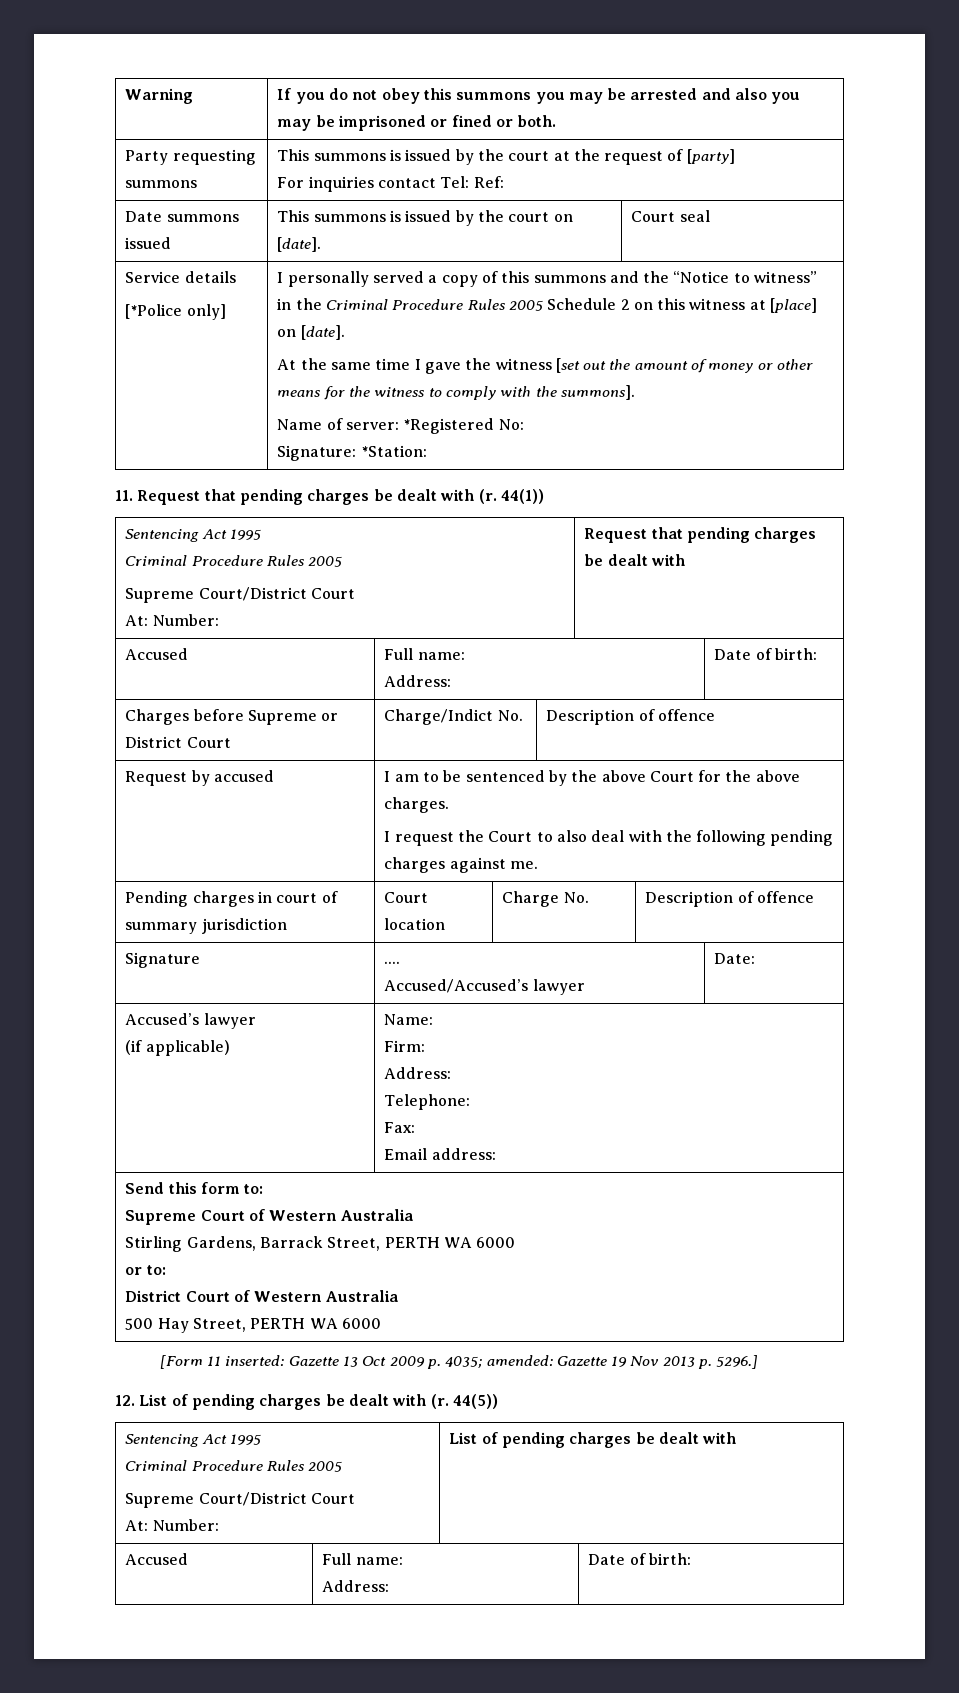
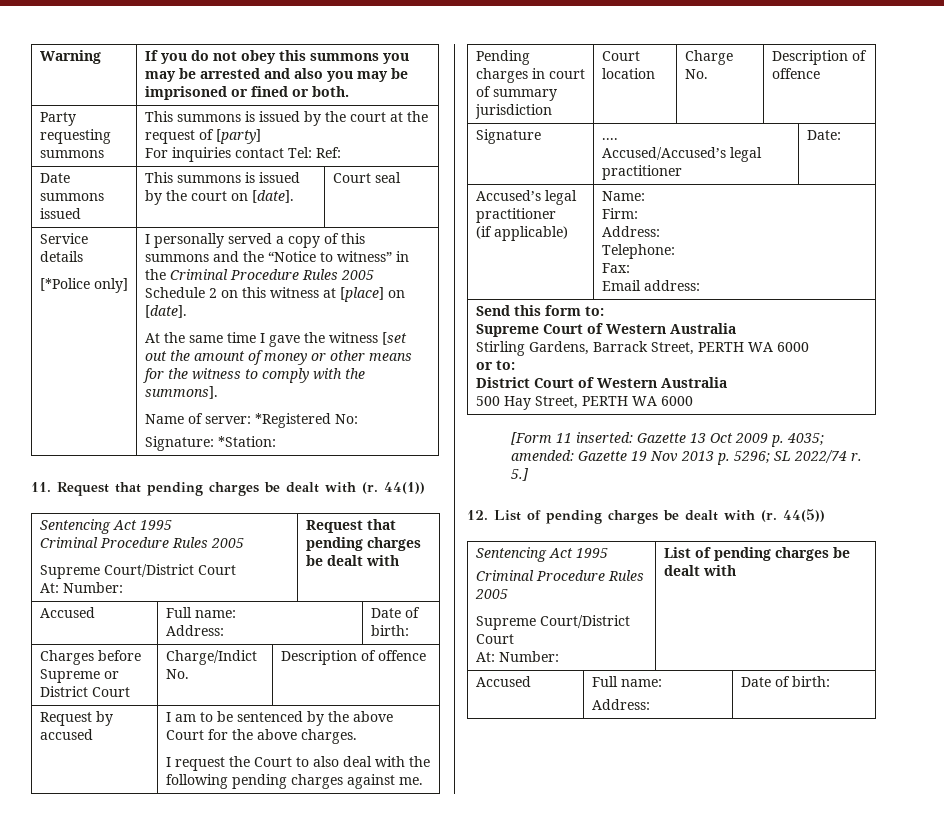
[532,979,585,995] lawyer -> [729,147,762,162] [601,165,682,180] legal practitioner
[203,1013,256,1029] lawyer -> [544,190,577,205] [475,208,556,223] legal practitioner
[716,1355,759,1369] 5296.] -> [734,450,863,464] [511,468,530,481] 5296; SL 2022/74 r. 5.]

